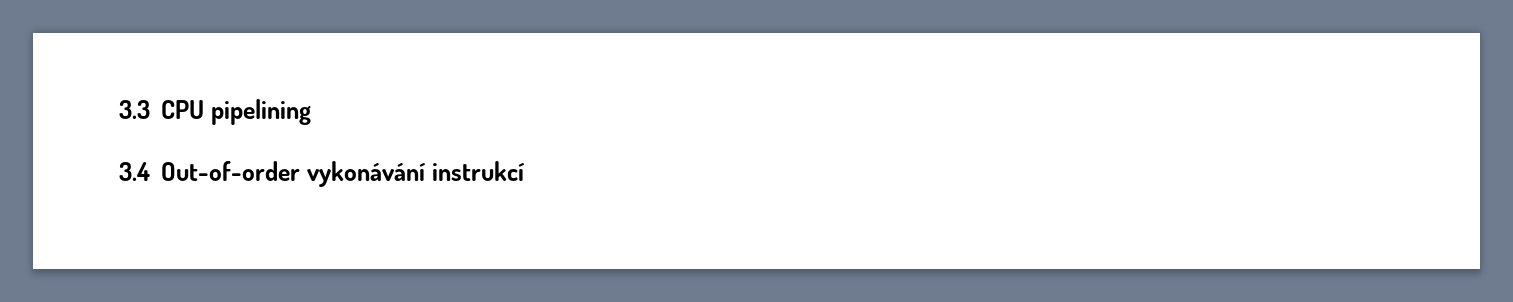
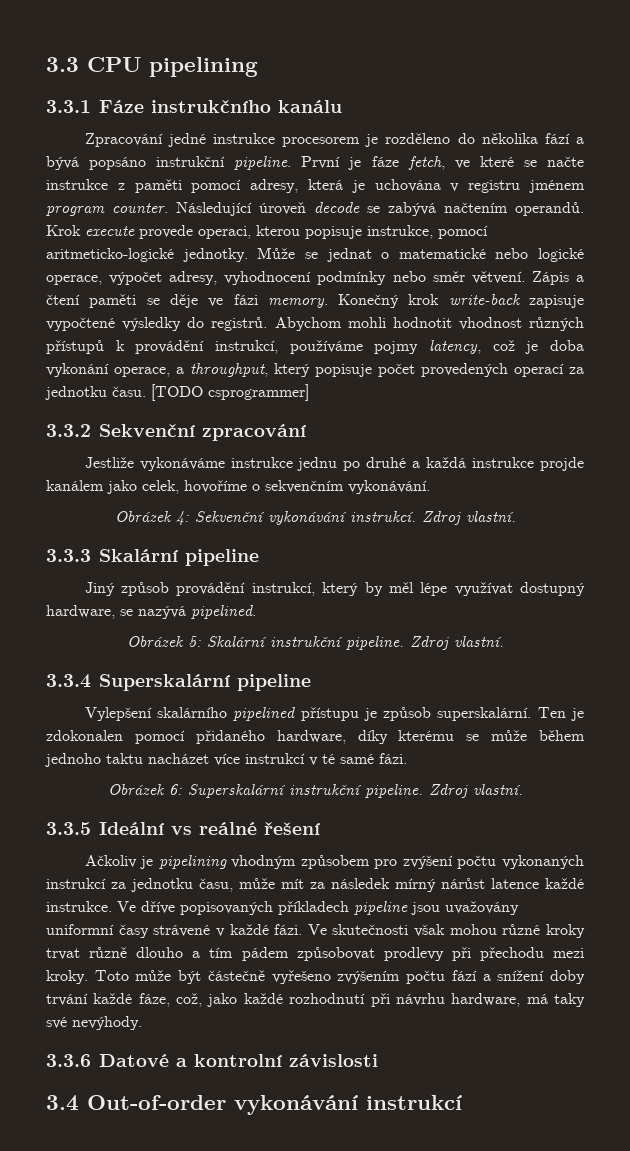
(311, 112) none -> [46,100,342,113] [84,133,584,147] [46,156,584,170] [46,179,585,193] [46,202,584,216] [46,225,488,239] [46,247,584,262] [46,271,584,285] [46,294,584,308] [46,317,584,331] [46,340,584,354] [46,363,584,377] [45,384,309,401] [46,424,306,441] [84,457,585,471] [46,480,430,494] [114,511,516,525] [46,549,259,566] [84,582,586,596] [46,605,256,619] [126,636,504,650] [46,674,311,691] [84,707,585,721] [46,730,585,744] [45,753,407,767] [107,784,523,798] [46,822,320,835] [84,855,585,869] [46,878,584,892] [46,901,519,915] [46,924,585,938] [46,947,584,961] [46,970,586,984] [46,993,586,1007] [46,1016,142,1030] [46,1054,378,1067] // 3.3.1 Fáze instrukčního kanálu // Zpracování jedné instrukce procesorem je rozděleno do několika fází a bývá popsáno instrukční pipeline. První je fáze fetch, ve které se načte instrukce z paměti pomocí adresy, která je uchována v registru jménem program counter. Následující úroveň decode se zabývá načtením operandů. Krok execute provede operaci, kterou popisuje instrukce, pomocí aritmeticko-logické jednotky. Může se jednat o matematické nebo logické operace, výpočet adresy, vyhodnocení podmínky nebo směr větvení. Zápis a čtení paměti se děje ve fázi memory. Konečný krok write-back zapisuje vypočtené výsledky do registrů. Abychom mohli hodnotit vhodnost různých přístupů k provádění instrukcí, používáme pojmy latency, což je doba vykonání operace, a throughput, který popisuje počet provedených operací za jednotku času. [TODO csprogrammer] // 3.3.2 Sekvenční zpracování // Jestliže vykonáváme instrukce jednu po druhé a každá instrukce projde kanálem jako celek, hovoříme o sekvenčním vykonávání. // Obrázek 4: Sekvenční vykonávání instrukcí. Zdroj vlastní. // 3.3.3 Skalární pipeline // Jiný způsob provádění instrukcí, který by měl lépe využívat dostupný hardware, se nazývá pipelined. // Obrázek 5: Skalární instrukční pipeline. Zdroj vlastní. // 3.3.4 Superskalární pipeline // Vylepšení skalárního pipelined přístupu je způsob superskalární. Ten je zdokonalen pomocí přidaného hardware, díky kterému se může během jednoho taktu nacházet více instrukcí v té samé fázi. // Obrázek 6: Superskalární instrukční pipeline. Zdroj vlastní. // 3.3.5 Ideální vs reálné řešení // Ačkoliv je pipelining vhodným způsobem pro zvýšení počtu vykonaných instrukcí za jednotku času, může mít za následek mírný nárůst latence každé instrukce. Ve dříve popisovaných příkladech pipeline jsou uvažovány uniformní časy strávené v každé fázi. Ve skutečnosti však mohou různé kroky trvat různě dlouho a tím pádem způsobovat prodlevy při přechodu mezi kroky. Toto může být částečně vyřešeno zvýšením počtu fází a snížení doby trvání každé fáze, což, jako každé rozhodnutí při návrhu hardware, má taky své nevýhody. // 3.3.6 Datové a kontrolní závislosti

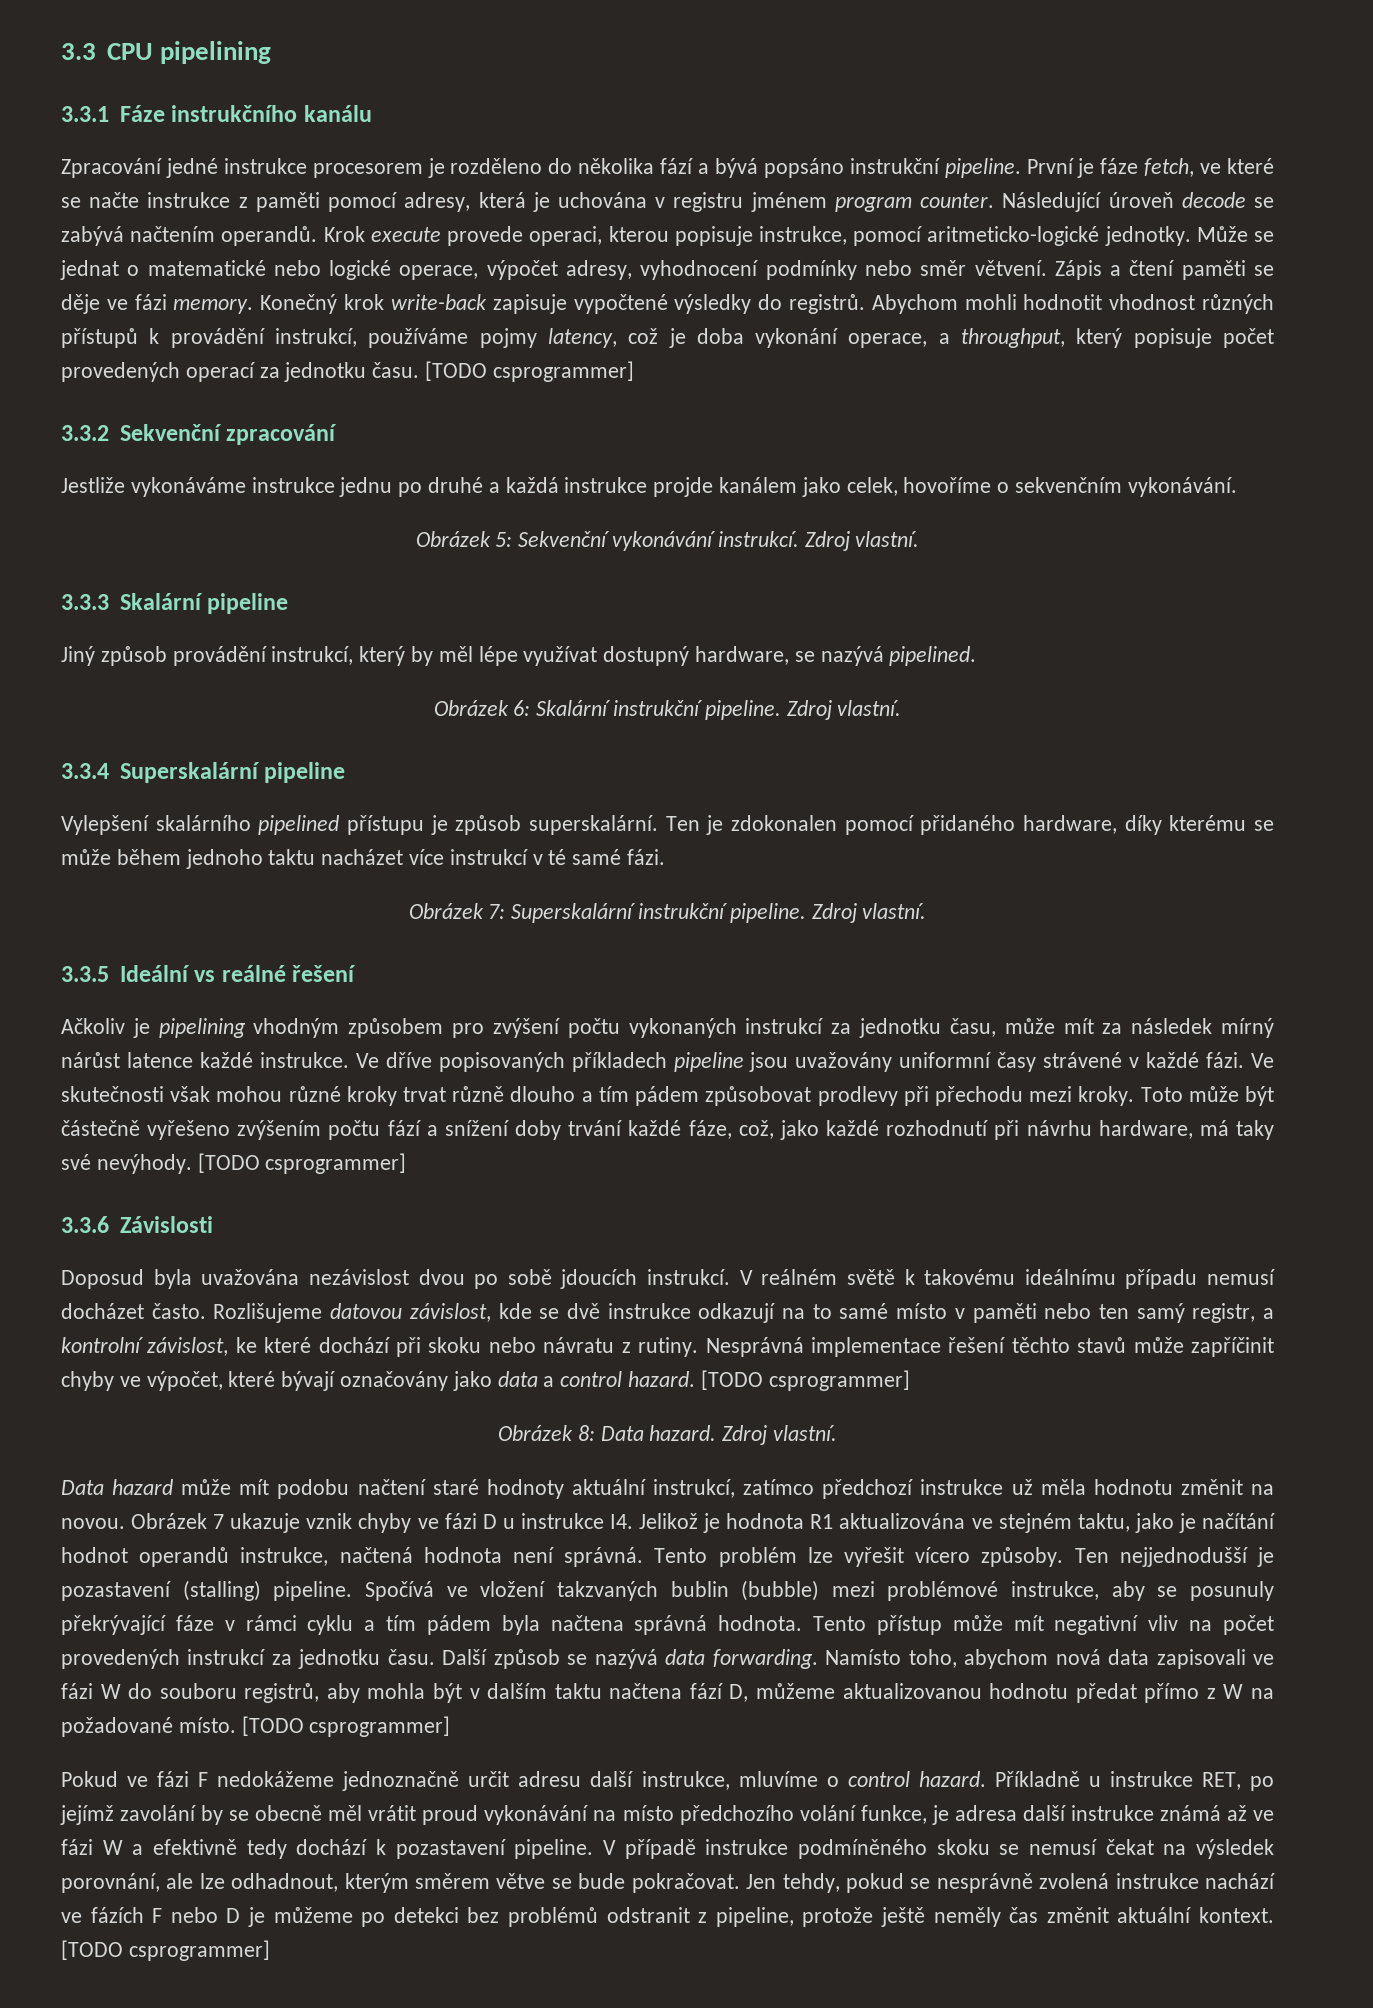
[175,511,189,525] 4: -> [495,532,513,547] 5:
[187,636,201,647] 5: -> [513,700,531,716] 6:
[168,784,182,795] 6: -> [488,904,506,919] 7:
(142, 1023) none -> [197,1153,407,1174] [TODO csprogrammer]
[99,1054,378,1067] [46,1095,462,1115] Datové a kontrolní závislosti // 3.4 Out-of-order vykonávání instrukcí -> [119,1216,213,1233] [61,1269,1275,1289] [61,1303,1275,1323] [61,1337,1274,1357] [61,1370,910,1391] [497,1425,838,1445] [61,1479,1274,1499] [61,1513,1275,1533] [61,1547,1275,1567] [61,1580,1274,1601] [61,1615,1275,1635] [61,1649,1275,1669] [61,1683,1275,1703] [61,1716,451,1737] [61,1771,1275,1791] [60,1805,1274,1825] [61,1839,1274,1859] [61,1873,1275,1893] [61,1907,1274,1927] [61,1940,270,1961] Závislosti // Doposud byla uvažována nezávislost dvou po sobě jdoucích instrukcí. V reálném světě k takovému ideálnímu případu nemusí docházet často. Rozlišujeme datovou závislost, kde se dvě instrukce odkazují na to samé místo v paměti nebo ten samý registr, a kontrolní závislost, ke které dochází při skoku nebo návratu z rutiny. Nesprávná implementace řešení těchto stavů může zapříčinit chyby ve výpočet, které bývají označovány jako data a control hazard. [TODO csprogrammer] // Obrázek 8: Data hazard. Zdroj vlastní. // Data hazard může mít podobu načtení staré hodnoty aktuální instrukcí, zatímco předchozí instrukce už měla hodnotu změnit na novou. Obrázek 7 ukazuje vznik chyby ve fázi D u instrukce I4. Jelikož je hodnota R1 aktualizována ve stejném taktu, jako je načítání hodnot operandů instrukce, načtená hodnota není správná. Tento problém lze vyřešit vícero způsoby. Ten nejjednodušší je pozastavení (stalling) pipeline. Spočívá ve vložení takzvaných bublin (bubble) mezi problémové instrukce, aby se posunuly překrývající fáze v rámci cyklu a tím pádem byla načtena správná hodnota. Tento přístup může mít negativní vliv na počet provedených instrukcí za jednotku času. Další způsob se nazývá data forwarding. Namísto toho, abychom nová data zapisovali ve fázi W do souboru registrů, aby mohla být v dalším taktu načtena fází D, můžeme aktualizovanou hodnotu předat přímo z W na požadované místo. [TODO csprogrammer] // Pokud ve fázi F nedokážeme jednoznačně určit adresu další instrukce, mluvíme o control hazard. Příkladně u instrukce RET, po jejímž zavolání by se obecně měl vrátit proud vykonávání na místo předchozího volání funkce, je adresa další instrukce známá až ve fázi W a efektivně tedy dochází k pozastavení pipeline. V případě instrukce podmíněného skoku se nemusí čekat na výsledek porovnání, ale lze odhadnout, kterým směrem větve se bude pokračovat. Jen tehdy, pokud se nesprávně zvolená instrukce nachází ve fázích F nebo D je můžeme po detekci bez problémů odstranit z pipeline, protože ještě neměly čas změnit aktuální kontext. [TODO csprogrammer]

